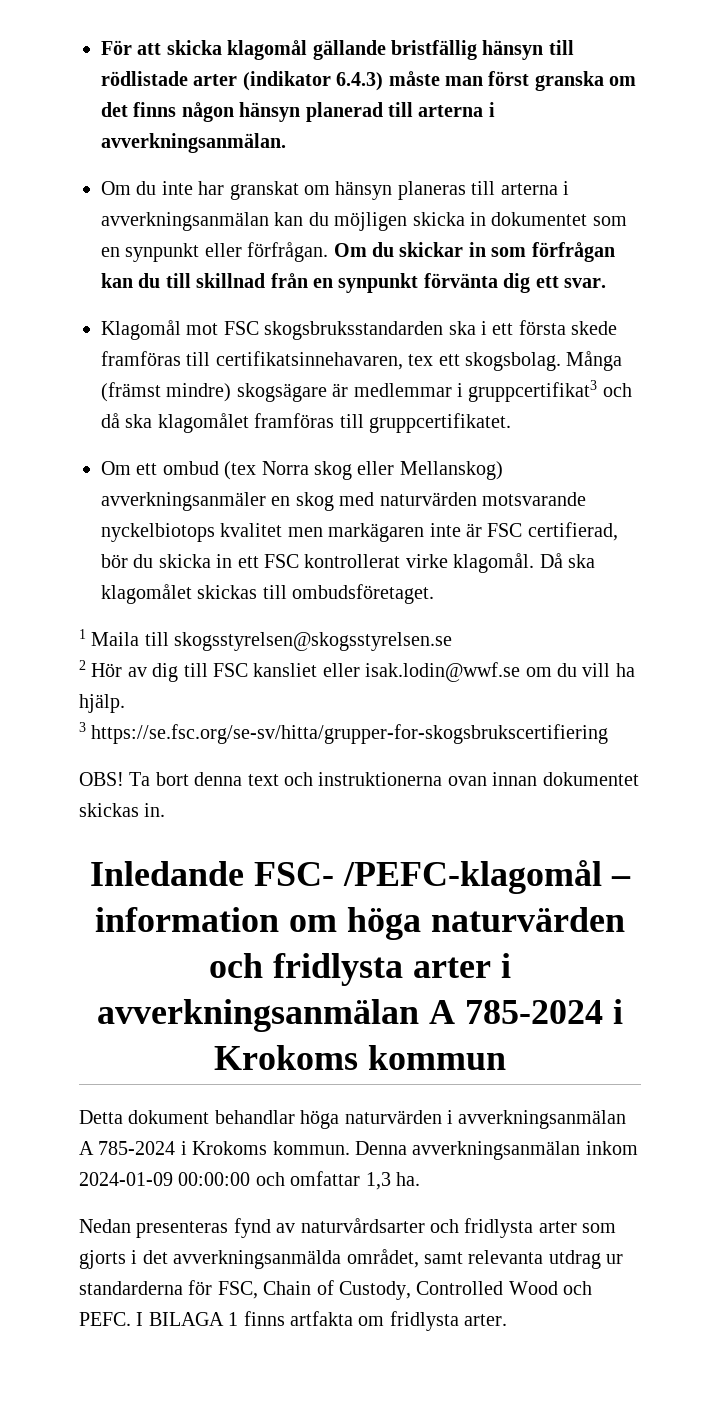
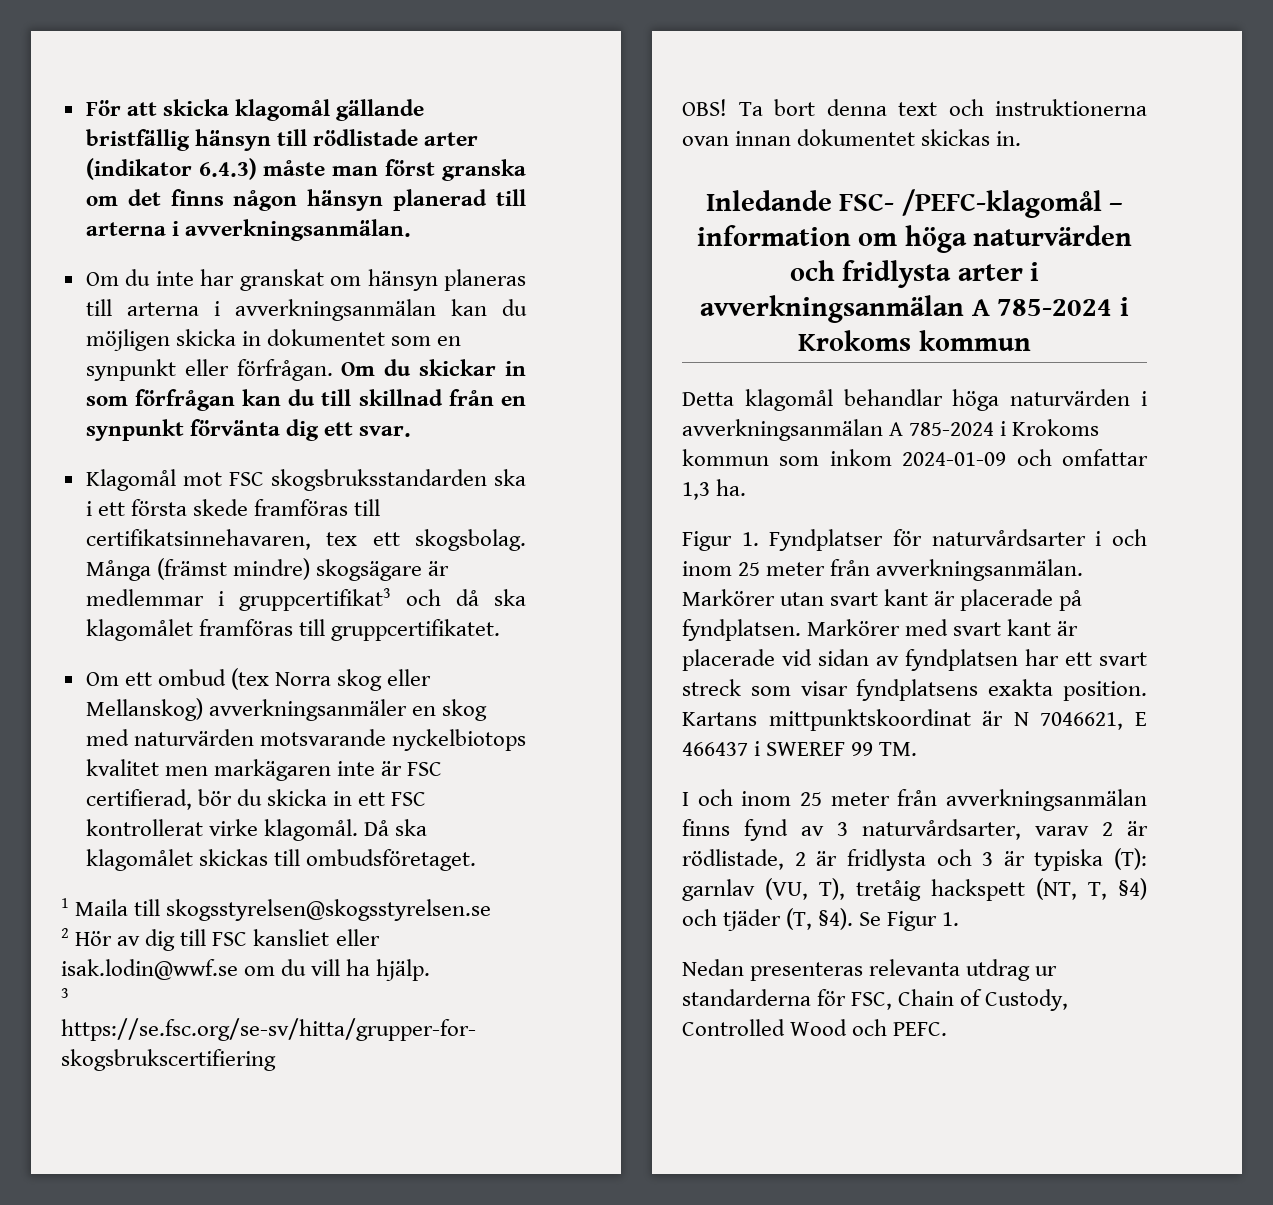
[128,1110,210,1124] dokument -> [744,389,833,411] klagomål
[272,1141,581,1160] kommun. Denna avverkningsanmälan -> [682,449,820,466] kommun som
[178,1172,251,1186] 00:00:00 -> (1007, 459) none
[79,1218,617,1238] [79,1249,463,1269] Nedan presenteras fynd av naturvårdsarter och fridlysta arter som gjorts i det avverkningsanmälda området, samt -> [682,529,1147,551] [682,559,1084,581] [682,589,1083,611] [682,619,1079,641] [682,649,1147,671] [682,679,1147,701] [682,709,1147,731] [682,741,918,756] [682,789,1147,811] [682,819,1148,841] [682,848,1147,871] [682,878,1147,901] [682,908,960,931] [682,959,864,981] Figur 1. Fyndplatser för naturvårdsarter i och inom 25 meter från avverkningsanmälan. Markörer utan svart kant är placerade på fyndplatsen. Markörer med svart kant är placerade vid sidan av fyndplatsen har ett svart streck som visar fyndplatsens exakta position. Kartans mittpunktskoordinat är N 7046621, E 466437 i SWEREF 99 TM. // I och inom 25 meter från avverkningsanmälan finns fynd av 3 naturvårdsarter, varav 2 är rödlistade, 2 är fridlysta och 3 är typiska (T): garnlav (VU, T), tretåig hackspett (NT, T, §4) och tjäder (T, §4). Se Figur 1. // Nedan presenteras
[136,1311,508,1331] I BILAGA 1 finns artfakta om fridlysta arter. -> (948, 1029) none

